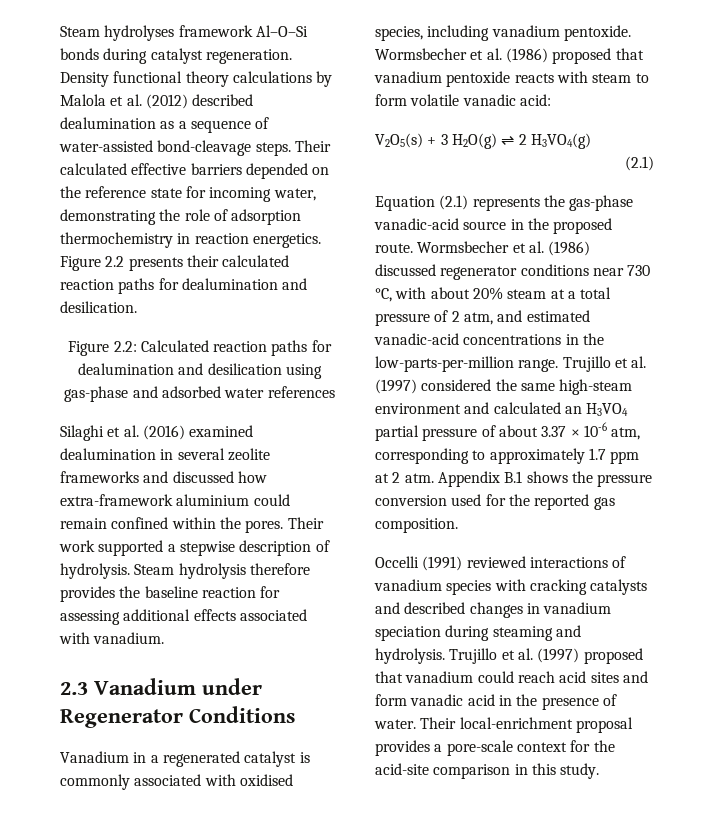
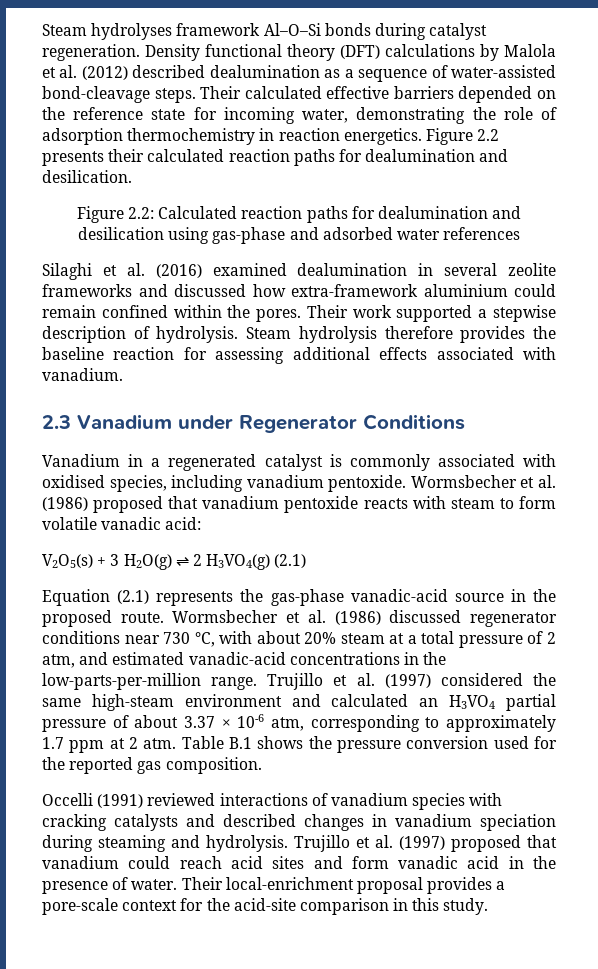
(229, 79) none -> [340,45,380,59] (DFT)
(591, 141) // -> (271, 562) none
[437,471,500,487] Appendix -> [181,736,224,749] Table

